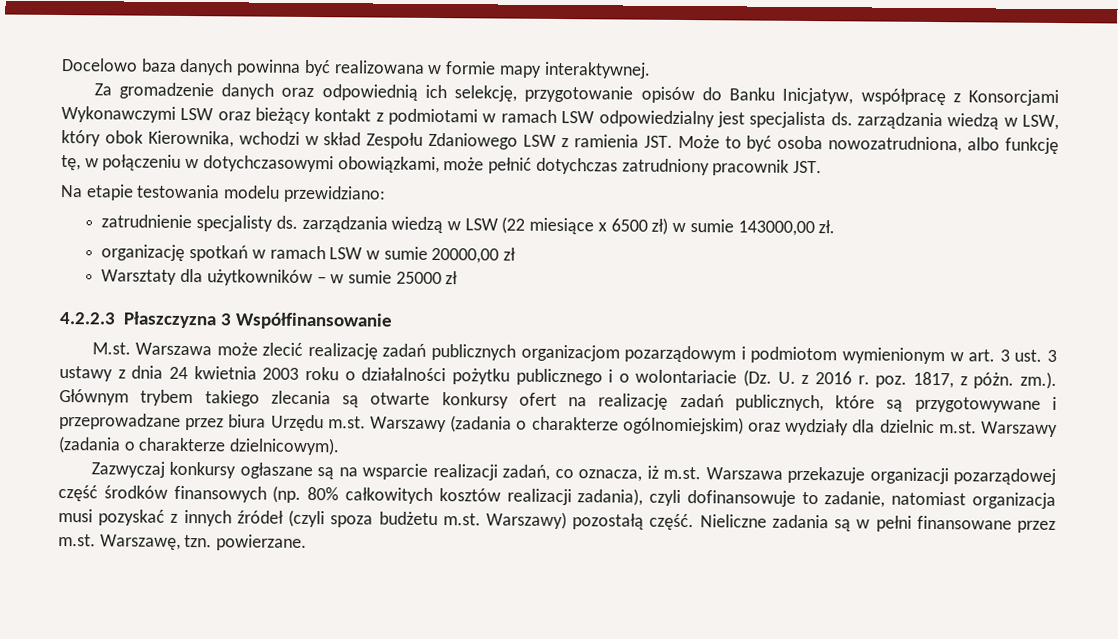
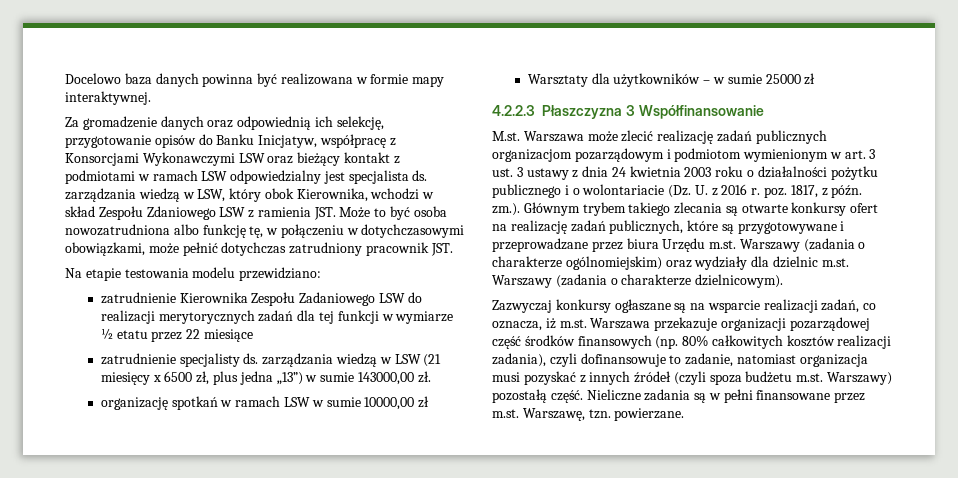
[828,136,963,154] nowozatrudniona, -> [65,224,170,236] nowozatrudniona
(386, 194) none -> [100,292,422,306] [100,310,454,324] [100,328,253,342] // zatrudnienie Kierownika Zespołu Zadaniowego LSW do realizacji merytorycznych zadań dla tej funkcji w wymiarze ½ etatu przez 22 miesiące
[501,216,669,235] (22 miesiące x 6500 zł) -> [423,354,442,367] [100,371,303,385] (21 miesięcy x 6500 zł, plus jedna „13”)
[431,247,500,264] 20000,00 -> [364,397,415,410] 10000,00
[973,372,1015,389] póżn. -> [831,185,863,198] późn.

